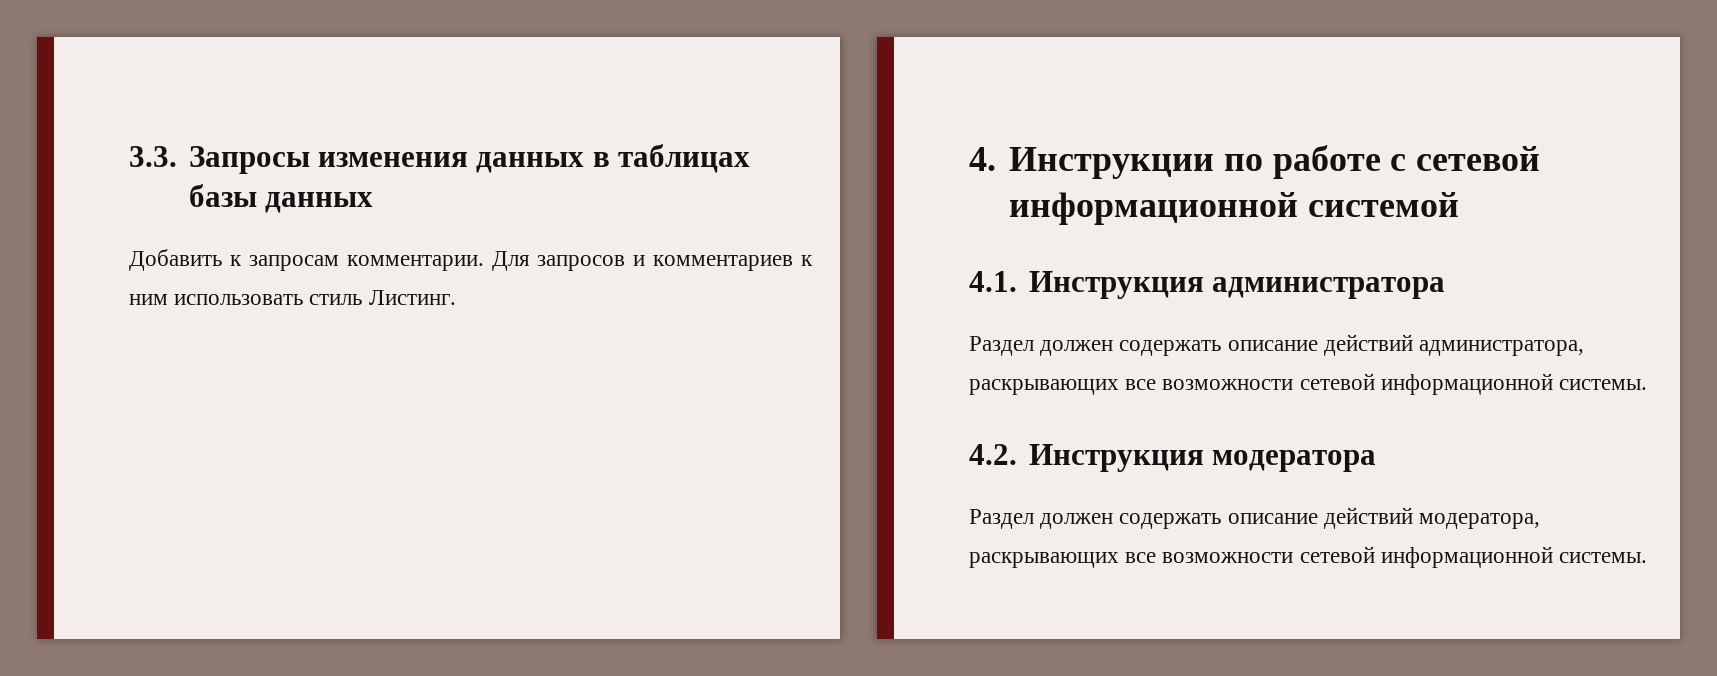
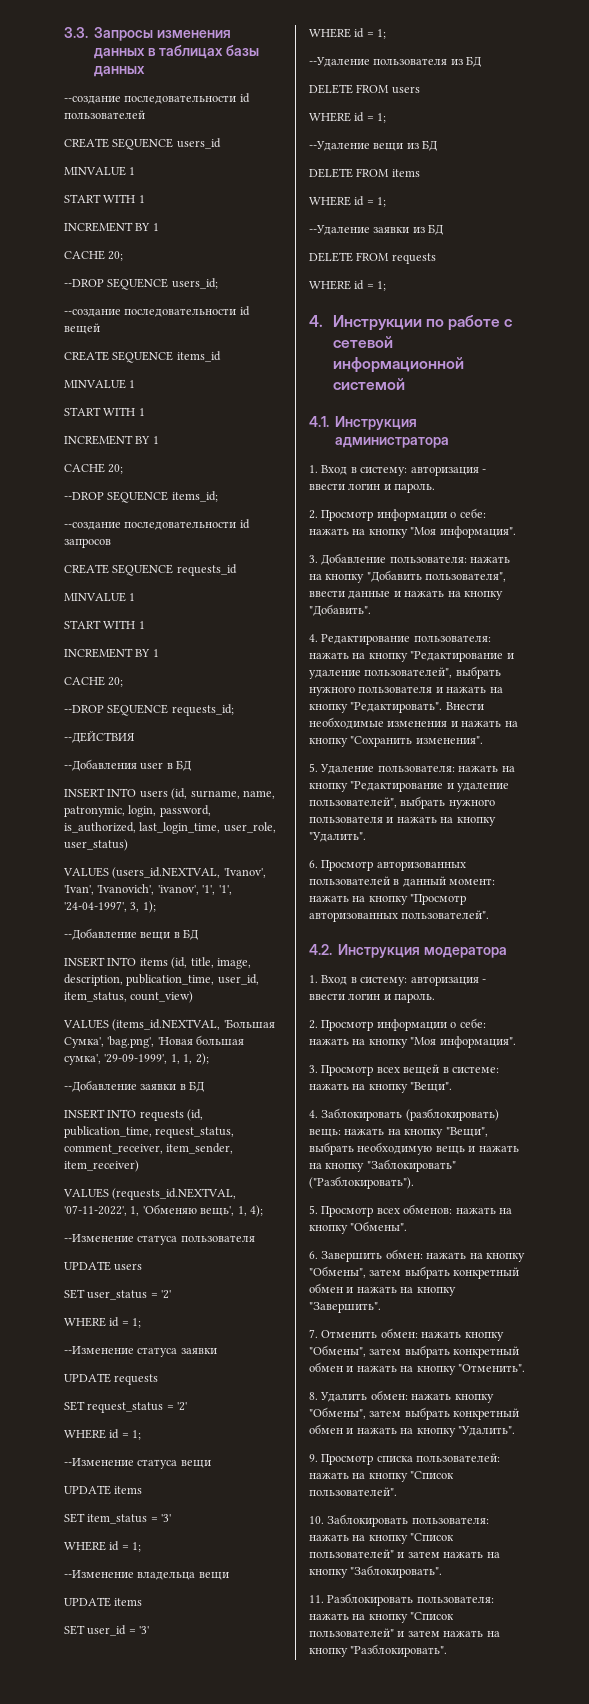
[129,249,813,271] [129,290,456,305] Добавить к запросам комментарии. Для запросов и комментариев к ним использовать стиль Листинг. -> [64,93,250,104] [64,110,145,119] [64,138,221,150] [64,166,136,176] [64,194,145,203] [64,222,159,232] [64,250,124,261] [64,278,218,290] [64,306,250,317] [64,323,100,334] [64,351,221,363] [64,379,136,389] [64,407,145,416] [64,435,159,445] [64,463,124,474] [64,491,218,503] [64,519,250,530] [64,538,111,548] [64,564,237,576] [64,592,136,602] [64,620,145,629] [64,648,159,658] [64,676,124,687] [64,704,234,716] [64,731,135,743] [64,759,192,771] [64,788,275,800] [64,805,211,817] [64,822,276,834] [64,839,128,851] [63,867,266,879] [64,884,232,895] [64,901,156,913] [64,928,199,940] [64,957,251,969] [64,974,259,986] [64,991,194,1003] [63,1019,275,1031] [64,1035,245,1048] [64,1053,209,1065] [64,1080,205,1092] [64,1109,204,1121] [64,1126,235,1138] [64,1143,234,1154] [64,1160,139,1172] [63,1188,237,1200] [64,1204,263,1217] [64,1234,255,1245] [64,1261,143,1271] [64,1289,172,1300] [64,1317,142,1328] [64,1346,217,1357] [64,1373,159,1385] [64,1401,188,1413] [64,1429,142,1440] [64,1458,211,1469] [64,1485,143,1495] [64,1513,172,1524] [64,1541,142,1552] [64,1570,229,1580] [64,1597,143,1607] [64,1625,150,1636] [309,28,387,39] [309,56,482,67] [309,84,420,94] [309,112,387,123] [309,140,438,151] [309,168,420,178] [309,196,387,207] [309,224,444,235] [309,252,436,264] [309,280,387,291] --создание последовательности id пользователей // CREATE SEQUENCE users_id // MINVALUE 1 // START WITH 1 // INCREMENT BY 1 // CACHE 20; // --DROP SEQUENCE users_id; // --создание последовательности id вещей // CREATE SEQUENCE items_id // MINVALUE 1 // START WITH 1 // INCREMENT BY 1 // CACHE 20; // --DROP SEQUENCE items_id; // --создание последовательности id запросов // CREATE SEQUENCE requests_id // MINVALUE 1 // START WITH 1 // INCREMENT BY 1 // CACHE 20; // --DROP SEQUENCE requests_id; // --ДЕЙСТВИЯ // --Добавления user в БД // INSERT INTO users (id, surname, name, patronymic, login, password, is_authorized, last_login_time, user_role, user_status) // VALUES (users_id.NEXTVAL, 'Ivanоv', 'Ivan', 'Ivanovich', 'ivanov', '1', '1', '24-04-1997', 3, 1); // --Добавление вещи в БД // INSERT INTO items (id, title, image, description, publication_time, user_id, item_status, count_view) // VALUES (items_id.NEXTVAL, 'Большая Сумка', 'bag.png', 'Новая большая сумка', '29-09-1999', 1, 1, 2); // --Добавление заявки в БД // INSERT INTO requests (id, publication_time, request_status, comment_receiver, item_sender, item_receiver) // VALUES (requests_id.NEXTVAL, '07-11-2022', 1, 'Обменяю вещь', 1, 4); // --Изменение статуса пользователя // UPDATE users // SET user_status = '2' // WHERE id = 1; // --Изменение статуса заявки // UPDATE requests // SET request_status = '2' // WHERE id = 1; // --Изменение статуса вещи // UPDATE items // SET item_status = '3' // WHERE id = 1; // --Изменение владельца вещи // UPDATE items // SET user_id = '3' // WHERE id = 1; // --Удаление пользователя из БД // DELETE FROM users // WHERE id = 1; // --Удаление вещи из БД // DELETE FROM items // WHERE id = 1; // --Удаление заявки из БД // DELETE FROM requests // WHERE id = 1;
[969,334,1585,356] [969,373,1648,395] [969,444,1376,472] [969,507,1541,529] [969,546,1648,568] Раздел должен содержать описание действий администратора, раскрывающих все возможности сетевой информационной системы. // 4.2. Инструкция модератора // Раздел должен содержать описание действий модератора, раскрывающих все возможности сетевой информационной системы. -> [309,465,486,476] [309,483,436,493] [309,508,486,521] [309,526,516,538] [309,553,511,565] [309,570,507,583] [309,590,503,600] [309,604,371,616] [309,634,491,645] [309,651,514,662] [309,666,501,679] [309,686,503,696] [309,702,484,713] [309,717,518,729] [309,736,483,747] [309,763,515,774] [309,781,510,792] [309,796,495,809] [309,816,496,826] [309,832,366,842] [309,860,466,871] [309,876,496,887] [309,894,467,905] [309,910,490,922] [309,944,508,958] [309,975,486,986] [309,993,436,1003] [309,1018,486,1031] [309,1036,516,1048] [309,1064,499,1076] [309,1082,453,1093] [309,1108,499,1121] [309,1127,488,1138] [309,1142,519,1155] [309,1159,456,1172] [309,1176,414,1189] [309,1204,512,1217] [309,1221,408,1234] [309,1249,525,1262] [309,1266,520,1279] [309,1283,456,1296] [309,1302,381,1313] [309,1328,504,1341] [309,1345,520,1358] [309,1362,525,1375] [309,1390,494,1403] [309,1407,520,1420] [309,1424,515,1437] [309,1453,501,1465] [309,1471,455,1482] [309,1487,397,1496] [309,1514,489,1527] [309,1533,455,1544] [309,1549,500,1558] [309,1565,443,1578] [309,1593,494,1606] [309,1612,455,1623] [309,1628,500,1637] [309,1644,448,1657] 1. Вход в систему: авторизация - ввести логин и пароль. // 2. Просмотр информации о себе: нажать на кнопку "Моя информация". // 3. Добавление пользователя: нажать на кнопку "Добавить пользователя", ввести данные и нажать на кнопку "Добавить". // 4. Редактирование пользователя: нажать на кнопку "Редактирование и удаление пользователей", выбрать нужного пользователя и нажать на кнопку "Редактировать". Внести необходимые изменения и нажать на кнопку "Сохранить изменения". // 5. Удаление пользователя: нажать на кнопку "Редактирование и удаление пользователей", выбрать нужного пользователя и нажать на кнопку "Удалить". // 6. Просмотр авторизованных пользователей в данный момент: нажать на кнопку "Просмотр авторизованных пользователей". // 4.2. Инструкция модератора // 1. Вход в систему: авторизация - ввести логин и пароль. // 2. Просмотр информации о себе: нажать на кнопку "Моя информация". // 3. Просмотр всех вещей в системе: нажать на кнопку "Вещи". // 4. Заблокировать (разблокировать) вещь: нажать на кнопку "Вещи", выбрать необходимую вещь и нажать на кнопку "Заблокировать" ("Разблокировать"). // 5. Просмотр всех обменов: нажать на кнопку "Обмены". // 6. Завершить обмен: нажать на кнопку "Обмены", затем выбрать конкретный обмен и нажать на кнопку "Завершить". // 7. Отменить обмен: нажать кнопку "Обмены", затем выбрать конкретный обмен и нажать на кнопку "Отменить". // 8. Удалить обмен: нажать кнопку "Обмены", затем выбрать конкретный обмен и нажать на кнопку "Удалить". // 9. Просмотр списка пользователей: нажать на кнопку "Список пользователей". // 10. Заблокировать пользователя: нажать на кнопку "Список пользователей" и затем нажать на кнопку "Заблокировать". // 11. Разблокировать пользователя: нажать на кнопку "Список пользователей" и затем нажать на кнопку "Разблокировать".

